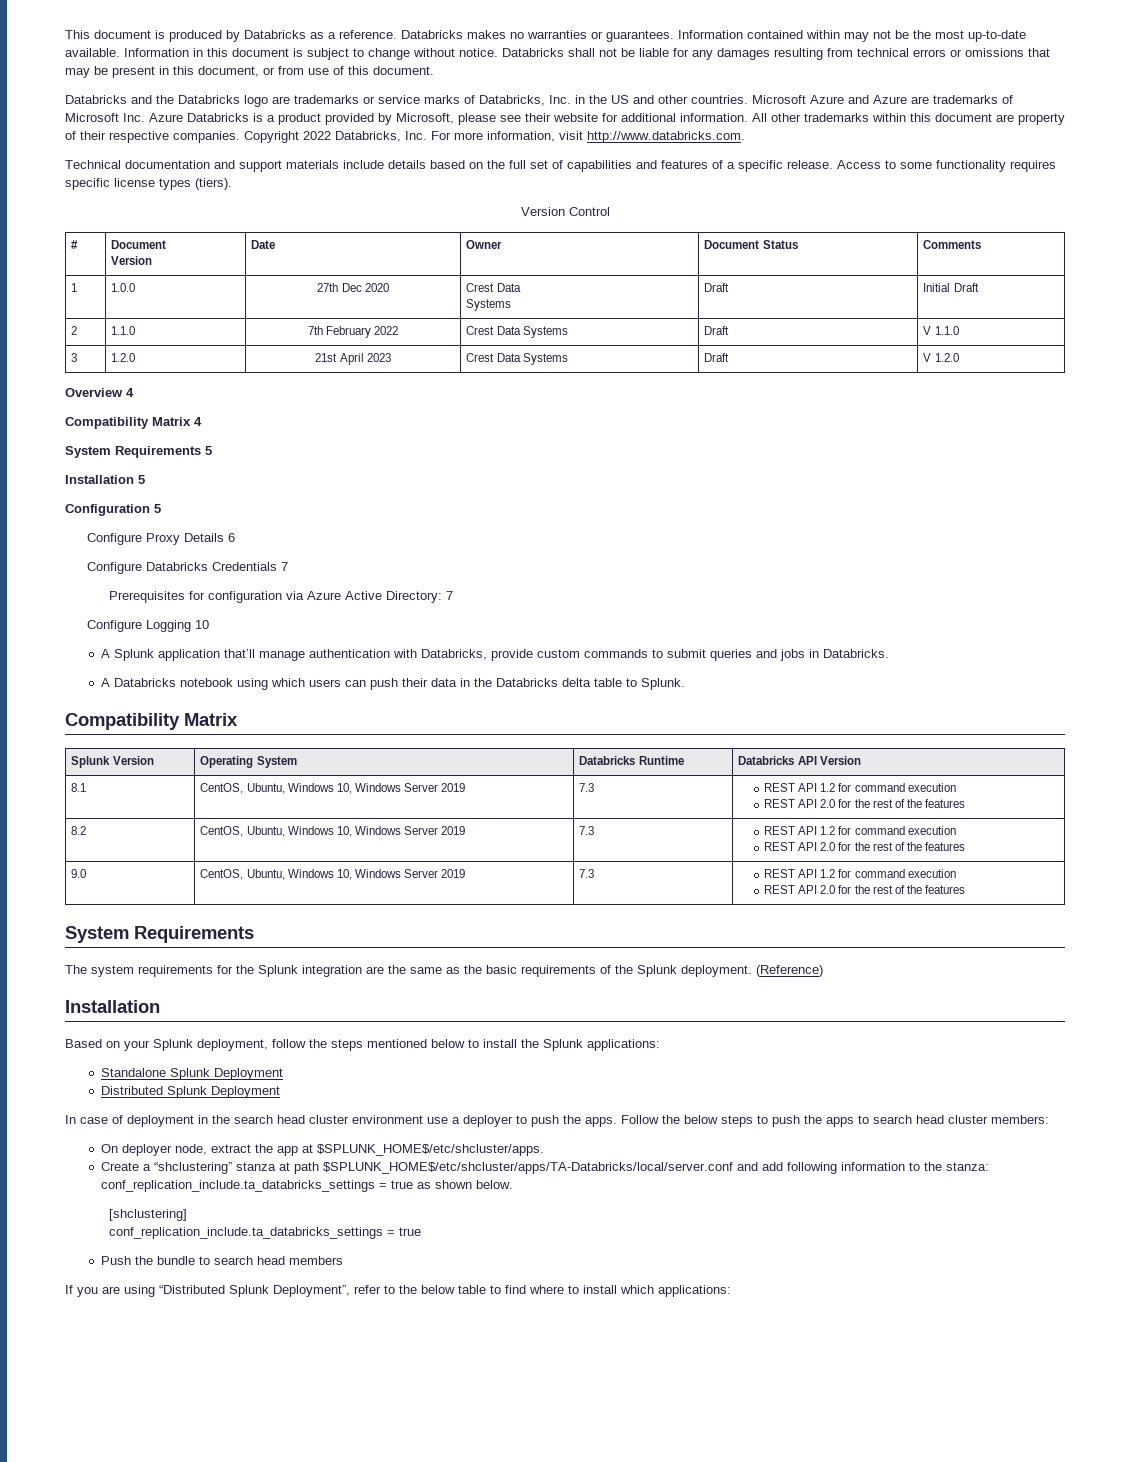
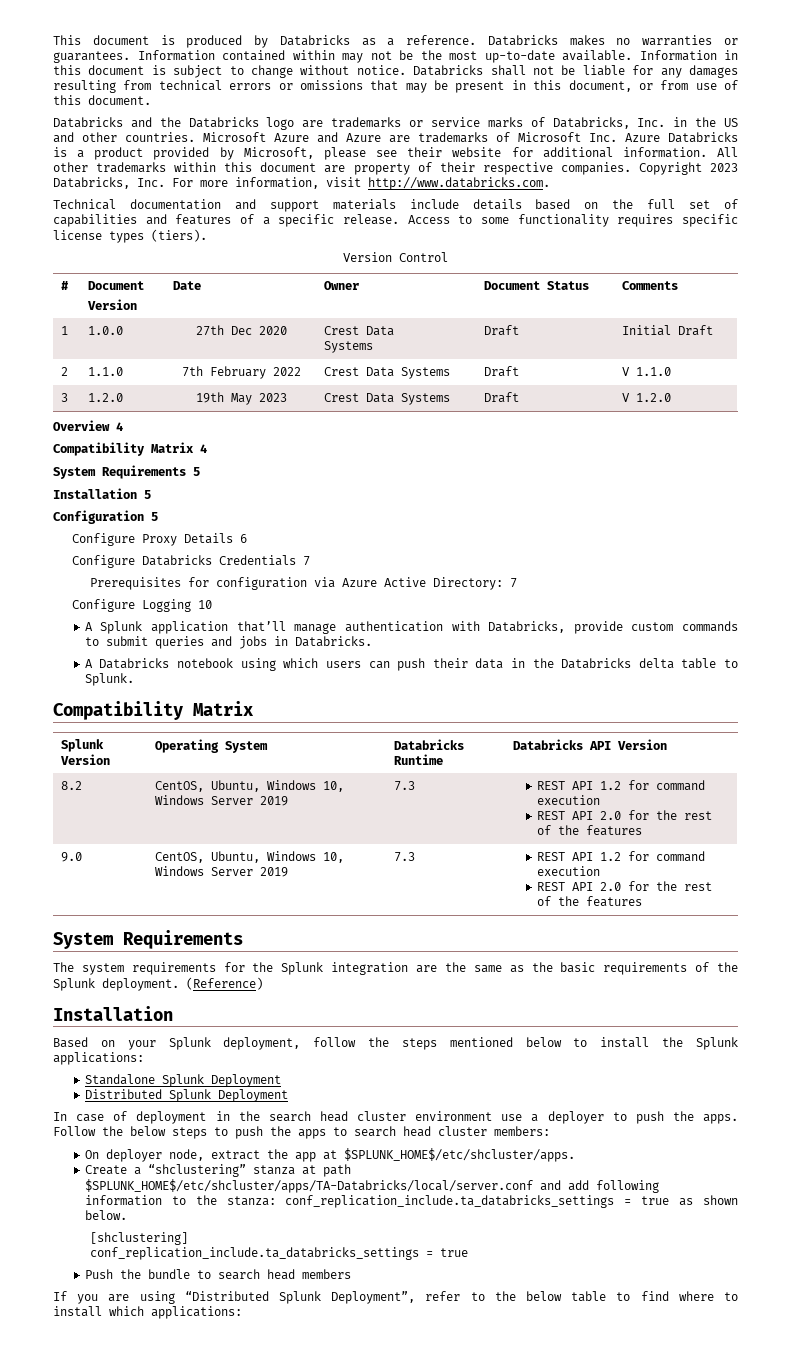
[303,131,331,140] 2022 -> [710,163,738,172] 2023
[315,353,364,365] 21st April -> [195,392,252,405] 19th May
[71,783,87,792] [200,783,466,794] [579,783,595,792] [764,783,956,792] [764,799,966,808] // 8.1 | CentOS, Ubuntu, Windows 10, Windows Server 2019 | 7.3 | REST API 1.2 for command execution // REST API 2.0 for the rest of the features -> (667, 744) none

